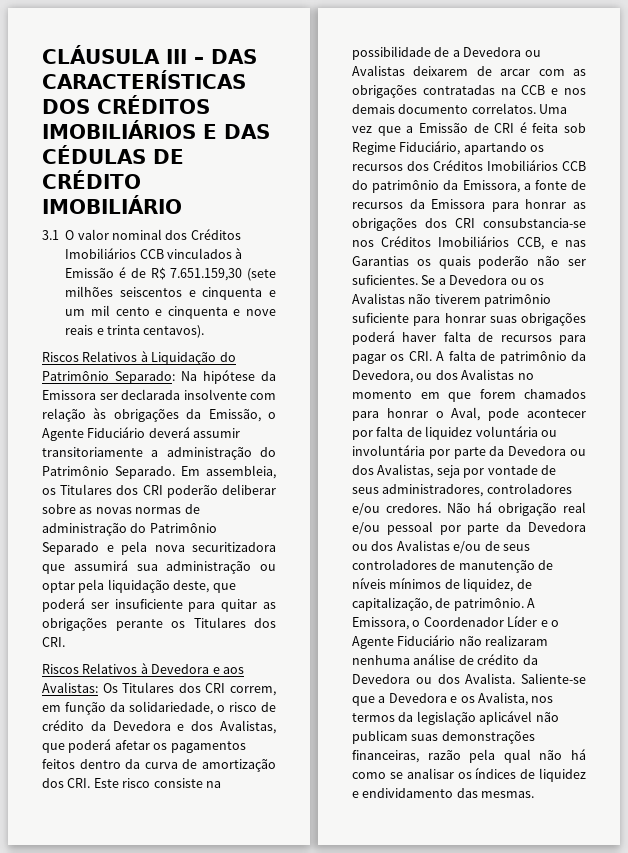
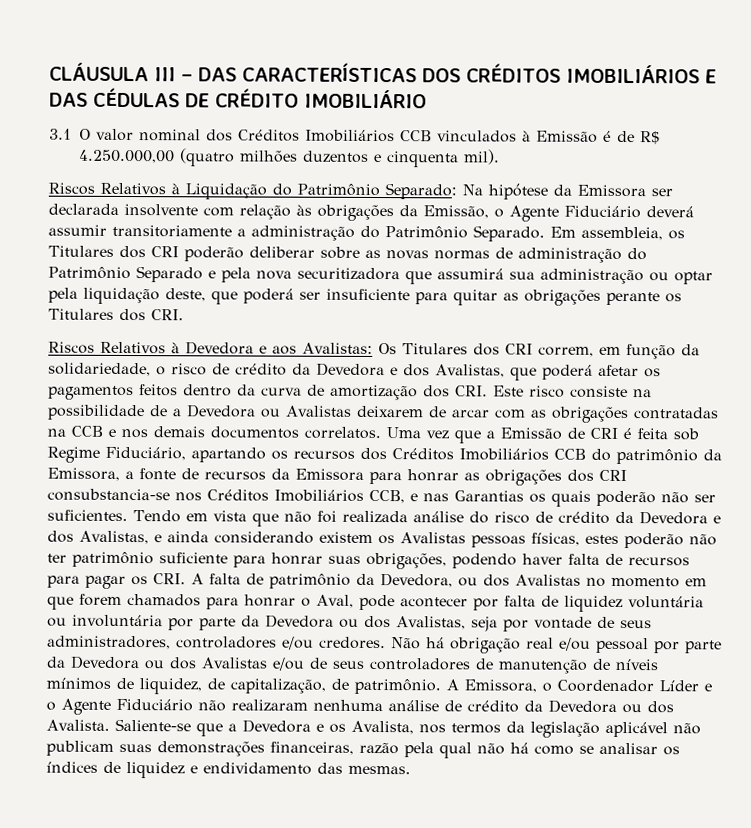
[170,268,276,281] [65,286,276,300] [65,305,276,319] [65,325,205,338] 7.651.159,30 (sete milhões seiscentos e cinquenta e um mil cento e cinquenta e nove reais e trinta centavos). -> [79,148,500,168] 4.250.000,00 (quatro milhões duzentos e cinquenta mil).
[398,104,469,114] documento -> [210,426,299,439] documentos
[421,275,544,285] [352,293,481,304] Se a Devedora ou os Avalistas não tiverem -> [133,510,721,527] [47,530,717,549] [47,553,67,563] Tendo em vista que não foi realizada análise do risco de crédito da Devedora e dos Avalistas, e ainda considerando existem os Avalistas pessoas físicas, estes poderão não ter
[521,313,586,326] [352,331,395,345] obrigações poderá -> [366,552,517,570] obrigações, podendo

